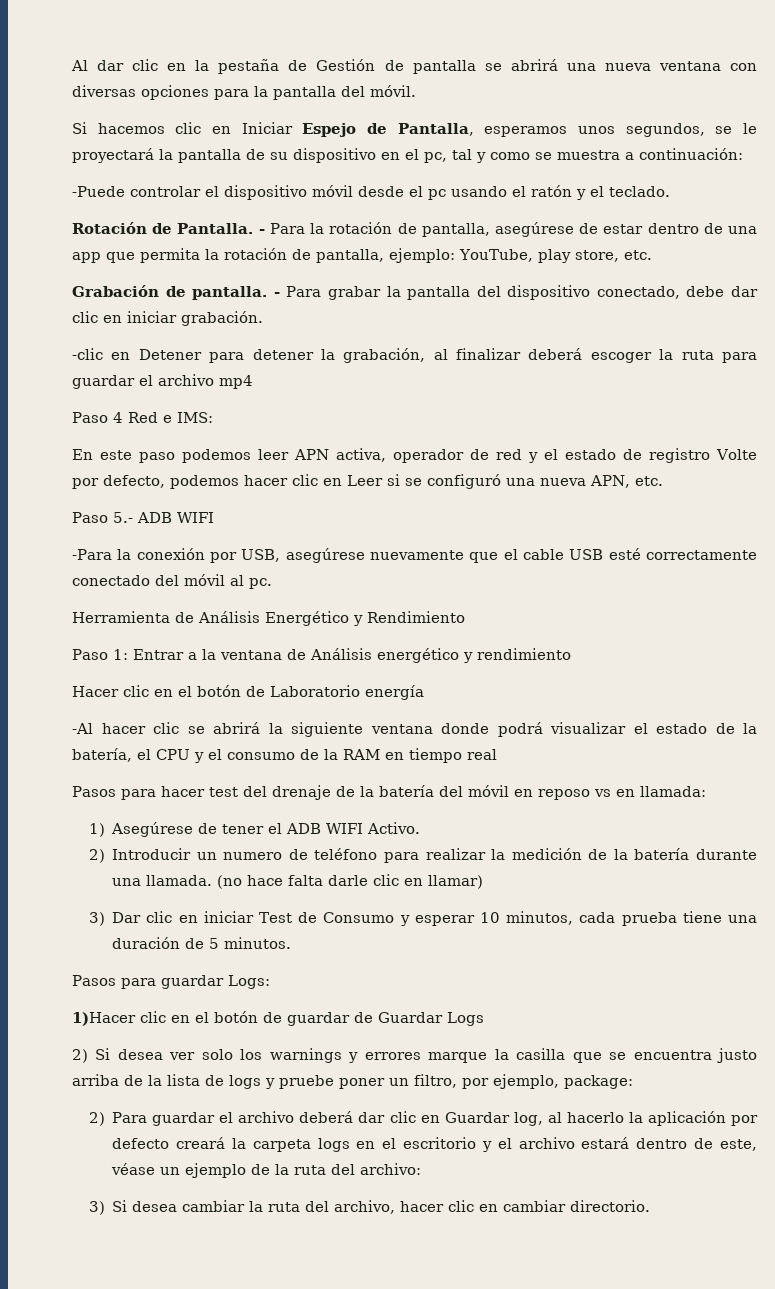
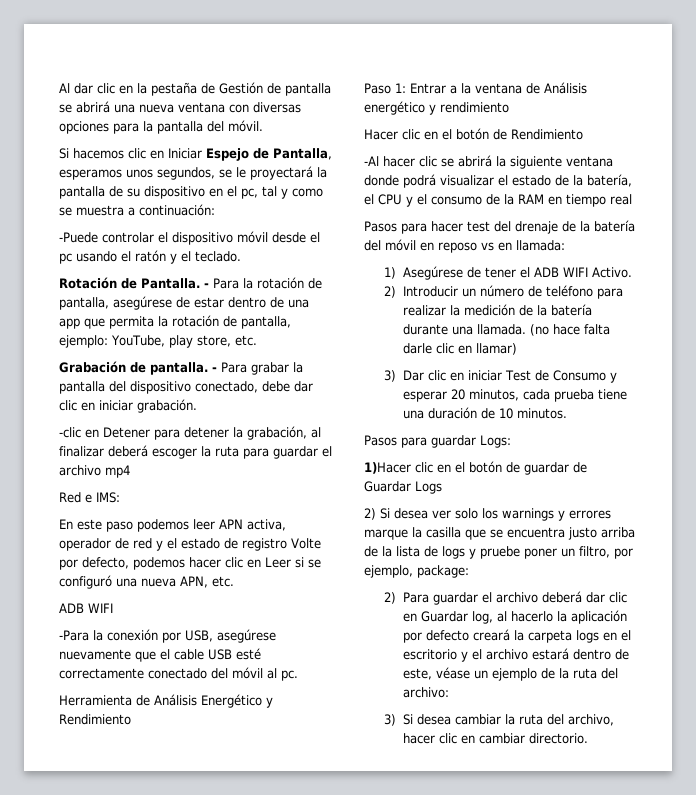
[72,412,123,423] Paso 4 -> (130, 471) none
[72,512,133,523] Paso 5.- -> (234, 581) none
[270,685,424,700] Laboratorio energía -> [511,129,583,140] Rendimiento
[223,852,283,860] numero -> [480,285,525,297] número
[479,912,500,923] 10 -> [451,389,466,400] 20
[209,938,220,949] 5 -> [499,408,514,419] 10

